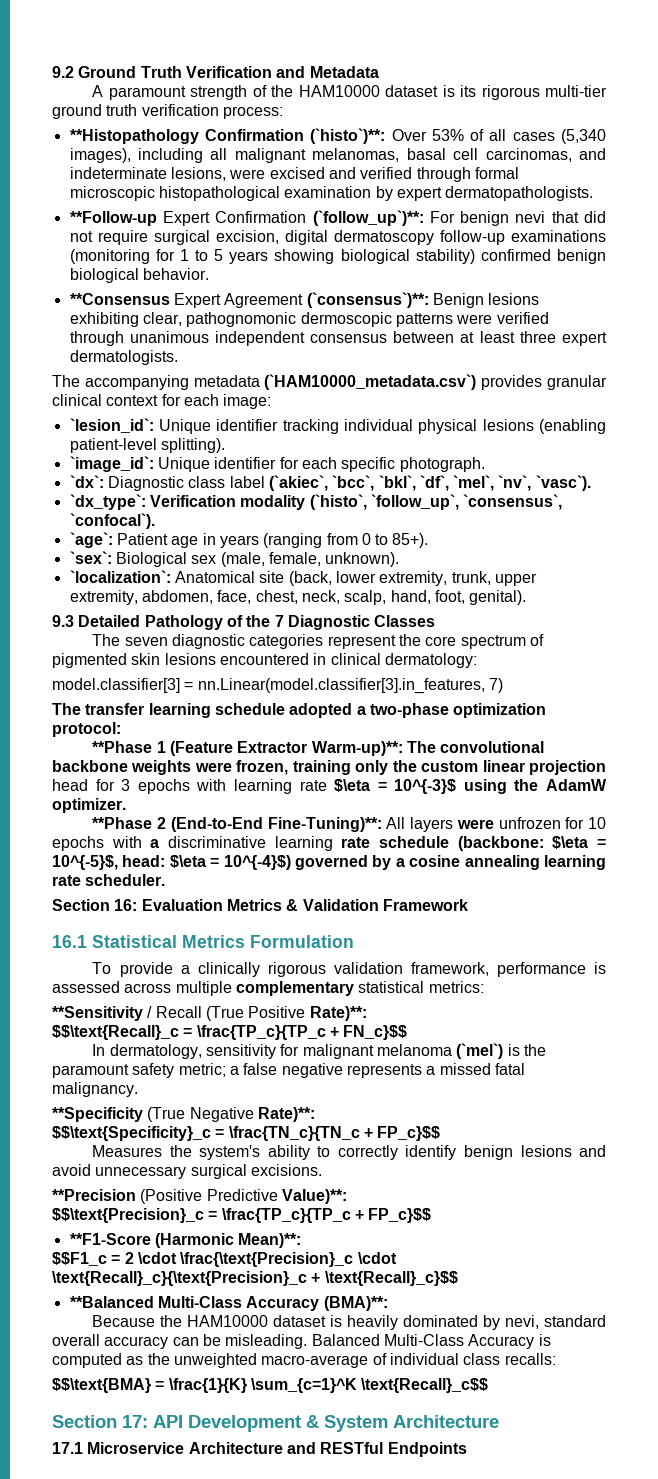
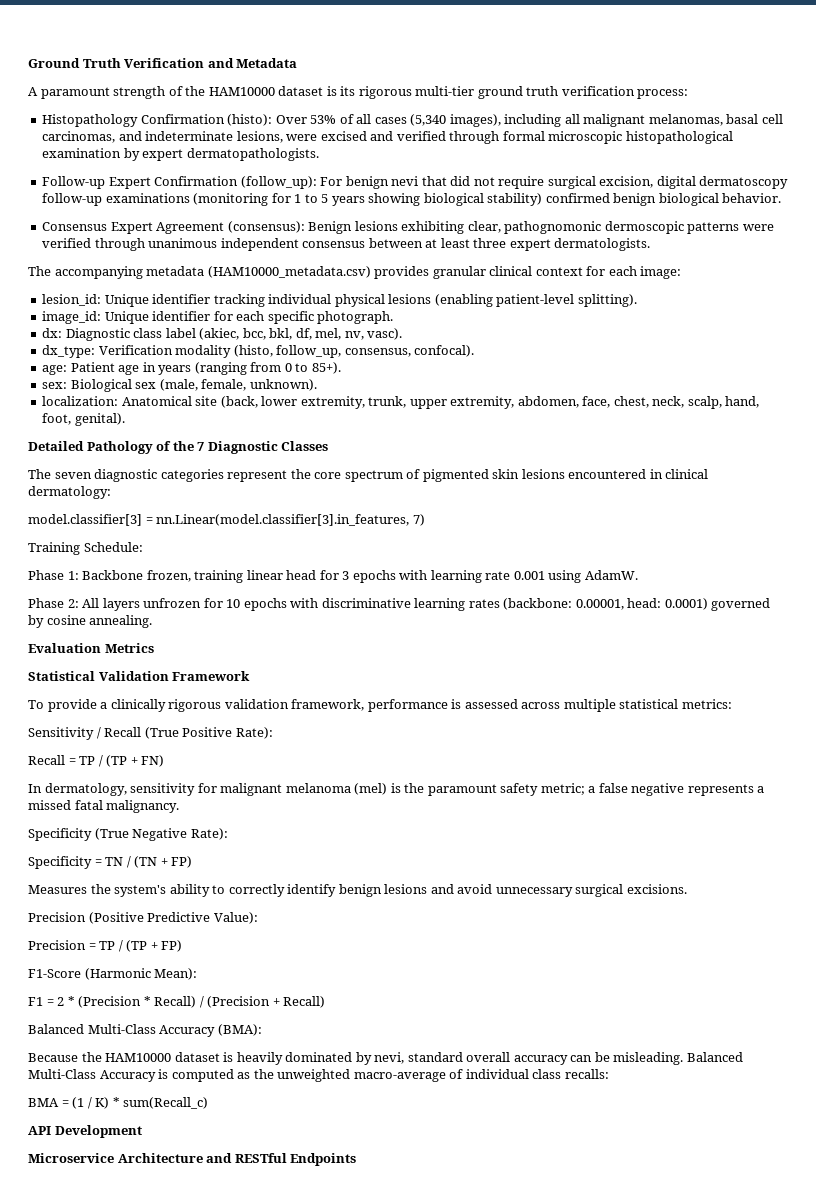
[52,66,74,78] 9.2 -> (28, 63) none
[69,128,386,144] **Histopathology Confirmation (`histo`)**: -> [42,114,273,127] Histopathology Confirmation (histo):
[69,211,157,226] **Follow-up -> [42,176,106,189] Follow-up
[312,210,424,226] (`follow_up`)**: -> [240,176,317,189] (follow_up):
[69,293,170,305] **Consensus -> [42,222,108,231] Consensus
[306,292,429,308] (`consensus`)**: -> [227,221,305,233] (consensus):
[264,374,477,390] (`HAM10000_metadata.csv`) -> [207,266,371,278] (HAM10000_metadata.csv)
[69,418,154,433] `lesion_id`: -> [42,294,102,306] lesion_id:
[69,456,154,472] `image_id`: -> [42,311,102,324] image_id:
[69,475,104,488] `dx`: -> [42,328,63,338] dx:
[268,475,591,491] [69,494,563,510] [69,513,155,529] [69,532,113,548] (`akiec`, `bcc`, `bkl`, `df`, `mel`, `nv`, `vasc`). // `dx_type`: Verification modality (`histo`, `follow_up`, `consensus`, `confocal`). // `age`: -> [199,328,403,340] [42,345,475,358] [42,365,68,375] (akiec, bcc, bkl, df, mel, nv, vasc). // dx_type: Verification modality (histo, follow_up, consensus, confocal). // age:
[69,551,112,564] `sex`: -> [42,382,68,389] sex:
[69,570,171,583] `localization`: -> [42,396,119,406] localization:
[52,615,74,627] 9.3 -> (125, 419) none
[52,703,547,718] [52,722,121,737] [92,741,545,756] [52,760,607,775] The transfer learning schedule adopted a two-phase optimization protocol: // **Phase 1 (Feature Extractor Warm-up)**: The convolutional backbone weights were frozen, training only the custom linear projection -> [28,542,143,555] [28,570,283,583] Training Schedule: // Phase 1: Backbone frozen, training linear
[334,779,607,794] [52,798,126,813] [92,817,382,832] $\eta = 10^{-3}$ using the AdamW optimizer. // **Phase 2 (End-to-End Fine-Tuning)**: -> [513,570,638,583] [28,598,79,608] 0.001 using AdamW. // Phase 2:
[456,819,494,829] were -> (140, 604) none
[150,839,160,848] a -> (319, 603) none
[341,836,606,851] [52,855,607,870] [52,874,166,886] [52,899,138,911] rate schedule (backbone: $\eta = 10^{-5}$, head: $\eta = 10^{-4}$) governed by a cosine annealing learning rate scheduler. // Section 16: -> [468,598,771,611] [28,615,153,628] rates (backbone: 0.00001, head: 0.0001) governed by cosine annealing. //
[286,899,299,911] & -> [28,671,95,681] // Statistical
[52,935,354,948] // 16.1 Statistical Metrics Formulation -> (251, 676) none
[235,981,354,996] complementary -> (616, 705) none
[52,1006,143,1021] **Sensitivity -> [28,727,94,740] Sensitivity
[309,1006,367,1021] [52,1025,408,1040] Rate)**: // $$\text{Recall}_c = \frac{TP_c}{TP_c + FN_c}$$ -> [235,727,273,739] [28,755,165,767] Rate): // Recall = TP / (TP + FN)
[456,1043,504,1059] (`mel`) -> [354,783,388,795] (mel)
[52,1107,143,1122] **Specificity -> [28,828,92,841] Specificity
[257,1107,315,1122] [52,1126,441,1141] Rate)**: // $$\text{Specificity}_c = \frac{TN_c}{TN_c + FP_c}$$ -> [190,828,228,840] [28,856,193,869] Rate): // Specificity = TN / (TN + FP)
[52,1189,136,1201] **Precision -> [28,912,86,922] Precision
[281,1189,347,1204] [52,1208,432,1223] [69,1233,302,1248] [52,1252,397,1267] [52,1271,458,1286] [69,1296,388,1311] Value)**: // $$\text{Precision}_c = \frac{TP_c}{TP_c + FP_c}$$ // **F1-Score (Harmonic Mean)**: // $$F1_c = 2 \cdot \frac{\text{Precision}_c \cdot \text{Recall}_c}{\text{Precision}_c + \text{Recall}_c}$$ // **Balanced Multi-Class Accuracy (BMA)**: -> [213,912,258,924] [28,940,183,952] [28,968,198,980] [28,996,326,1008] [28,1024,262,1037] Value): // Precision = TP / (TP + FP) // F1-Score (Harmonic Mean): // F1 = 2 * (Precision * Recall) / (Precision + Recall) // Balanced Multi-Class Accuracy (BMA):
[52,1378,489,1393] [52,1415,499,1432] [52,1442,83,1454] $$\text{BMA} = \frac{1}{K} \sum_{c=1}^K \text{Recall}_c$$ // Section 17: API Development & System Architecture // 17.1 -> [28,1097,209,1109] [28,1125,142,1138] BMA = (1 / K) * sum(Recall_c) // API Development //

